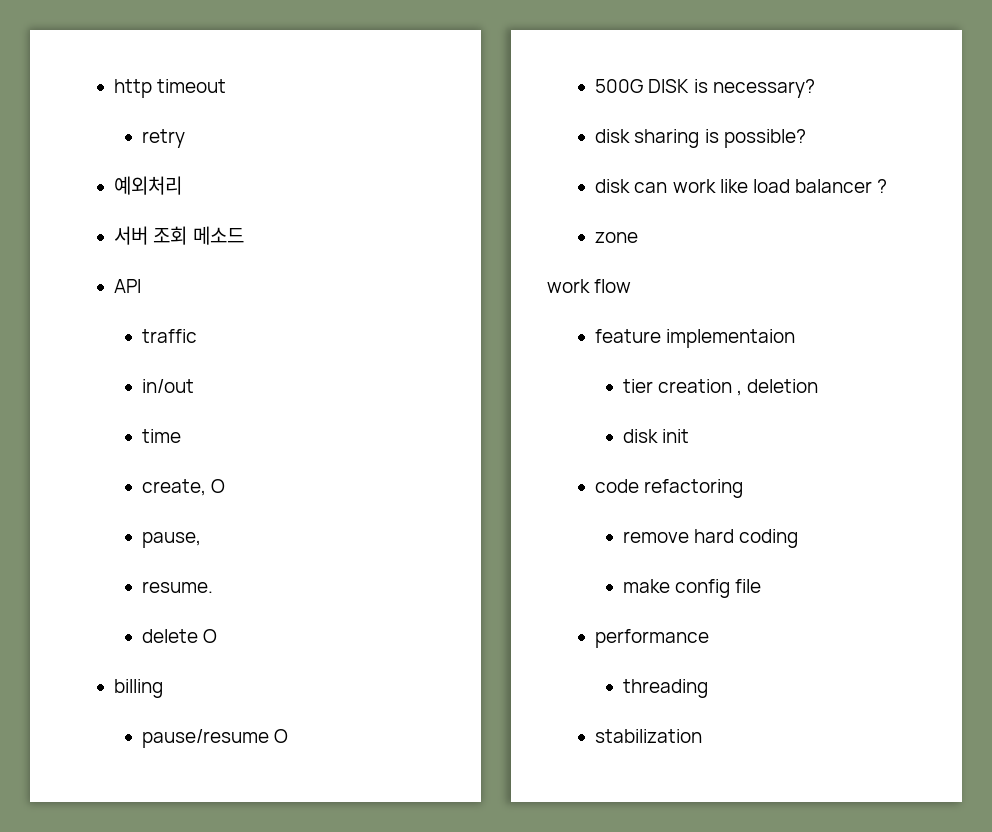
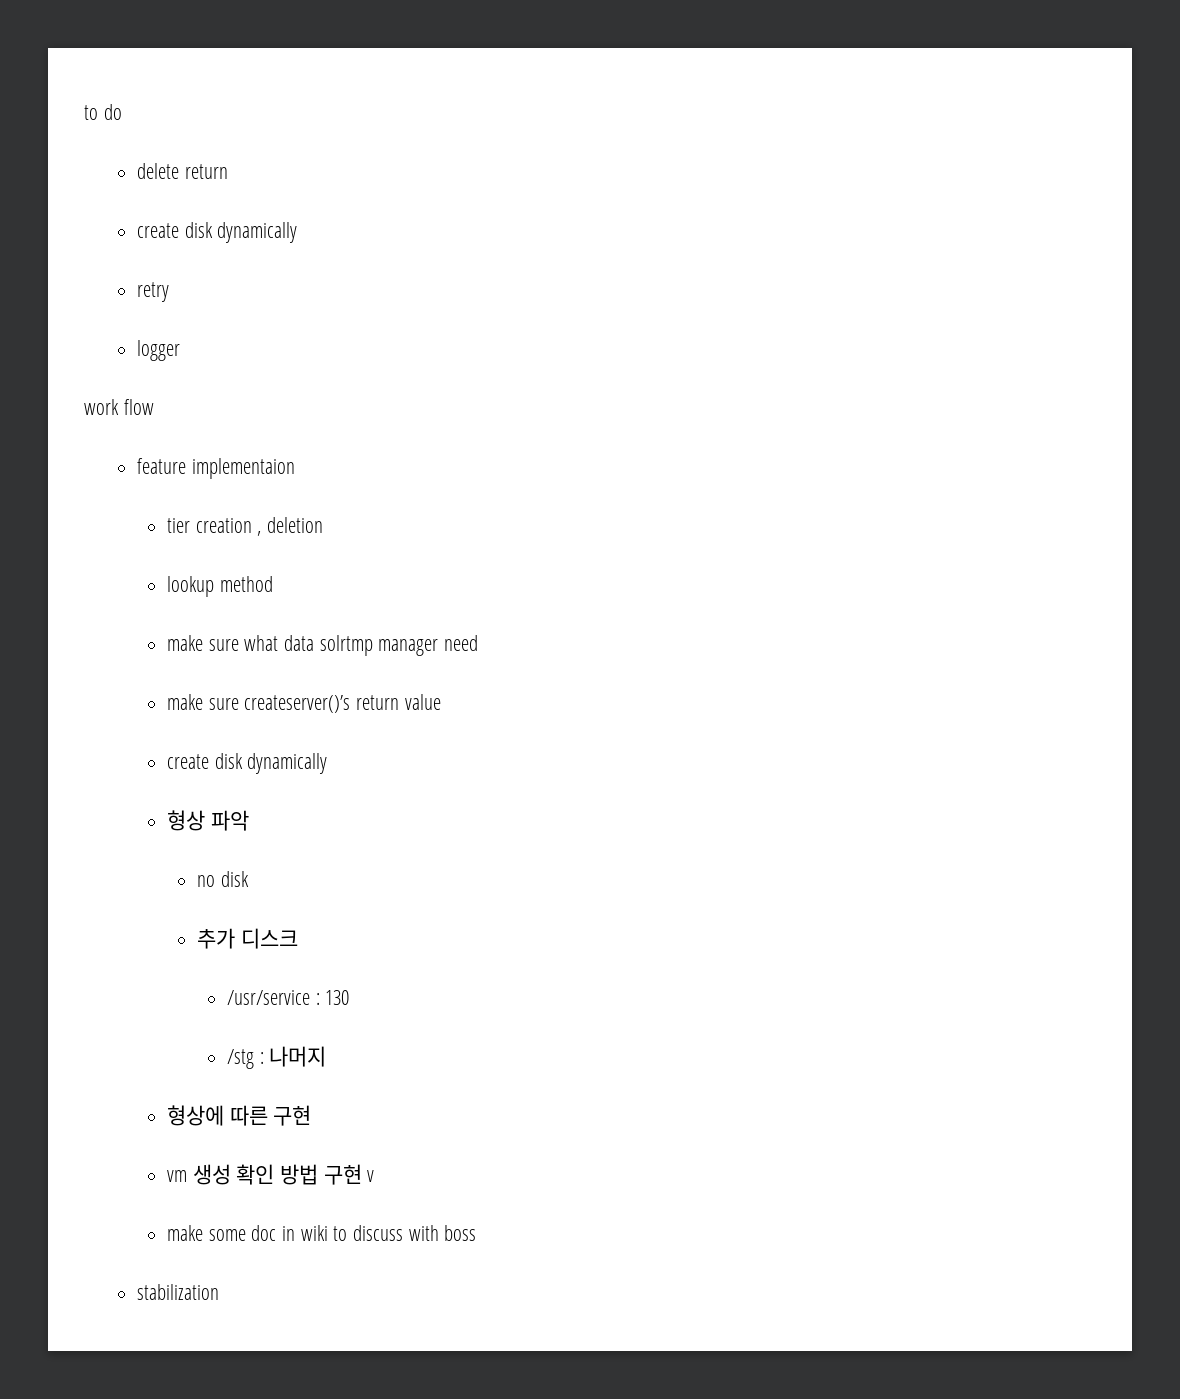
[114,79,227,98] [141,129,185,148] [114,176,183,195] [114,226,244,245] [114,279,142,293] [141,329,197,343] [141,379,194,393] [141,429,181,443] [141,479,225,496] [141,532,201,548] [141,581,213,593] [141,629,217,643] [114,679,164,698] [141,729,288,748] [595,79,815,98] [595,129,806,148] [595,179,888,193] [595,232,639,243] http timeout // retry // 예외처리 // 서버 조회 메소드 // API // traffic // in/out // time // create, O // pause, // resume. // delete O // billing // pause/resume O // 500G DISK is necessary? // disk sharing is possible? // disk can work like load balancer ? // zone -> [84,104,122,120] [137,163,228,179] [137,222,298,243] [137,282,170,302] [137,340,181,361] to do // delete return // create disk dynamically // retry // logger
[622,429,689,443] [595,479,744,498] [622,529,799,548] [622,579,762,598] [595,629,710,648] [622,679,708,698] disk init // code refactoring // remove hard coding // make config file // performance // threading -> [166,576,273,597] [166,635,479,656] [166,694,441,713] [166,753,328,774] [166,810,249,831] [196,871,249,887] [196,928,298,949] [226,990,350,1005] [226,1046,327,1069] [166,1105,312,1126] [166,1164,375,1185] [166,1225,477,1241] lookup method // make sure what data solrtmp manager need // make sure createserver()’s return value // create disk dynamically // 형상 파악 // no disk // 추가 디스크 // /usr/service : 130 // /stg : 나머지 // 형상에 따른 구현 // vm 생성 확인 방법 구현 v // make some doc in wiki to discuss with boss

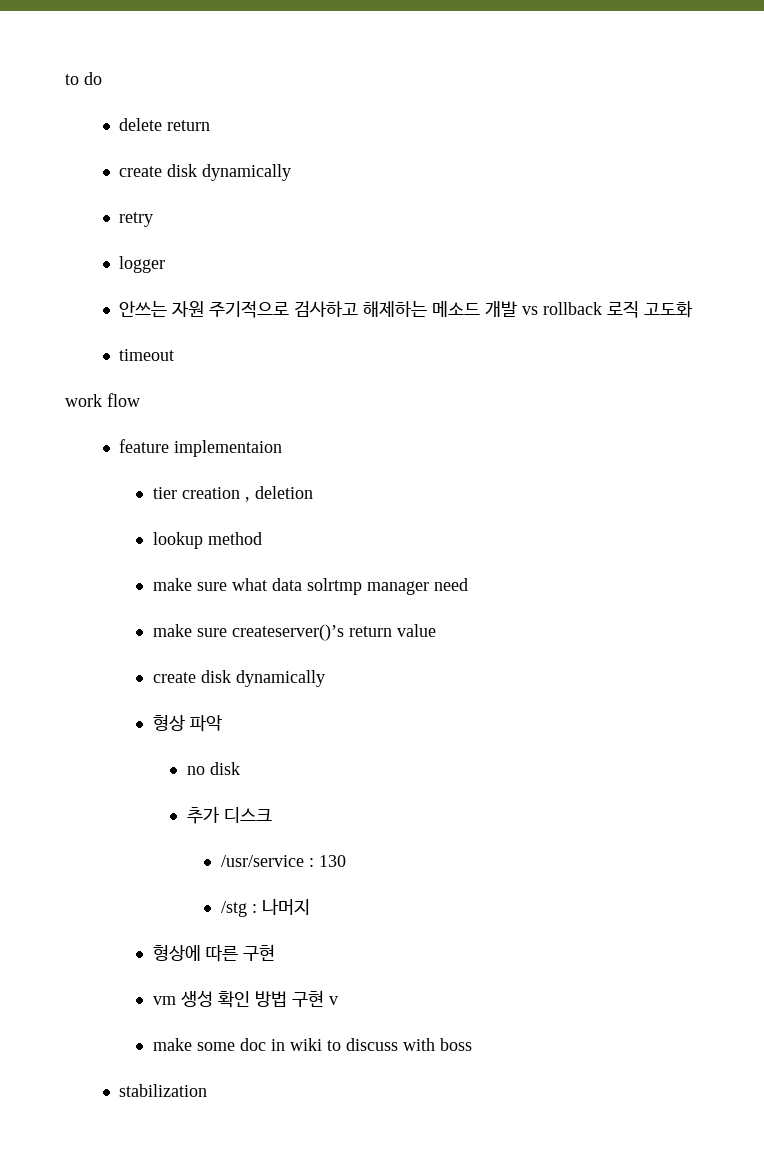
(181, 350) none -> [118,300,693,318] [118,349,174,361] // 안쓰는 자원 주기적으로 검사하고 해제하는 메소드 개발 vs rollback 로직 고도화 // timeout

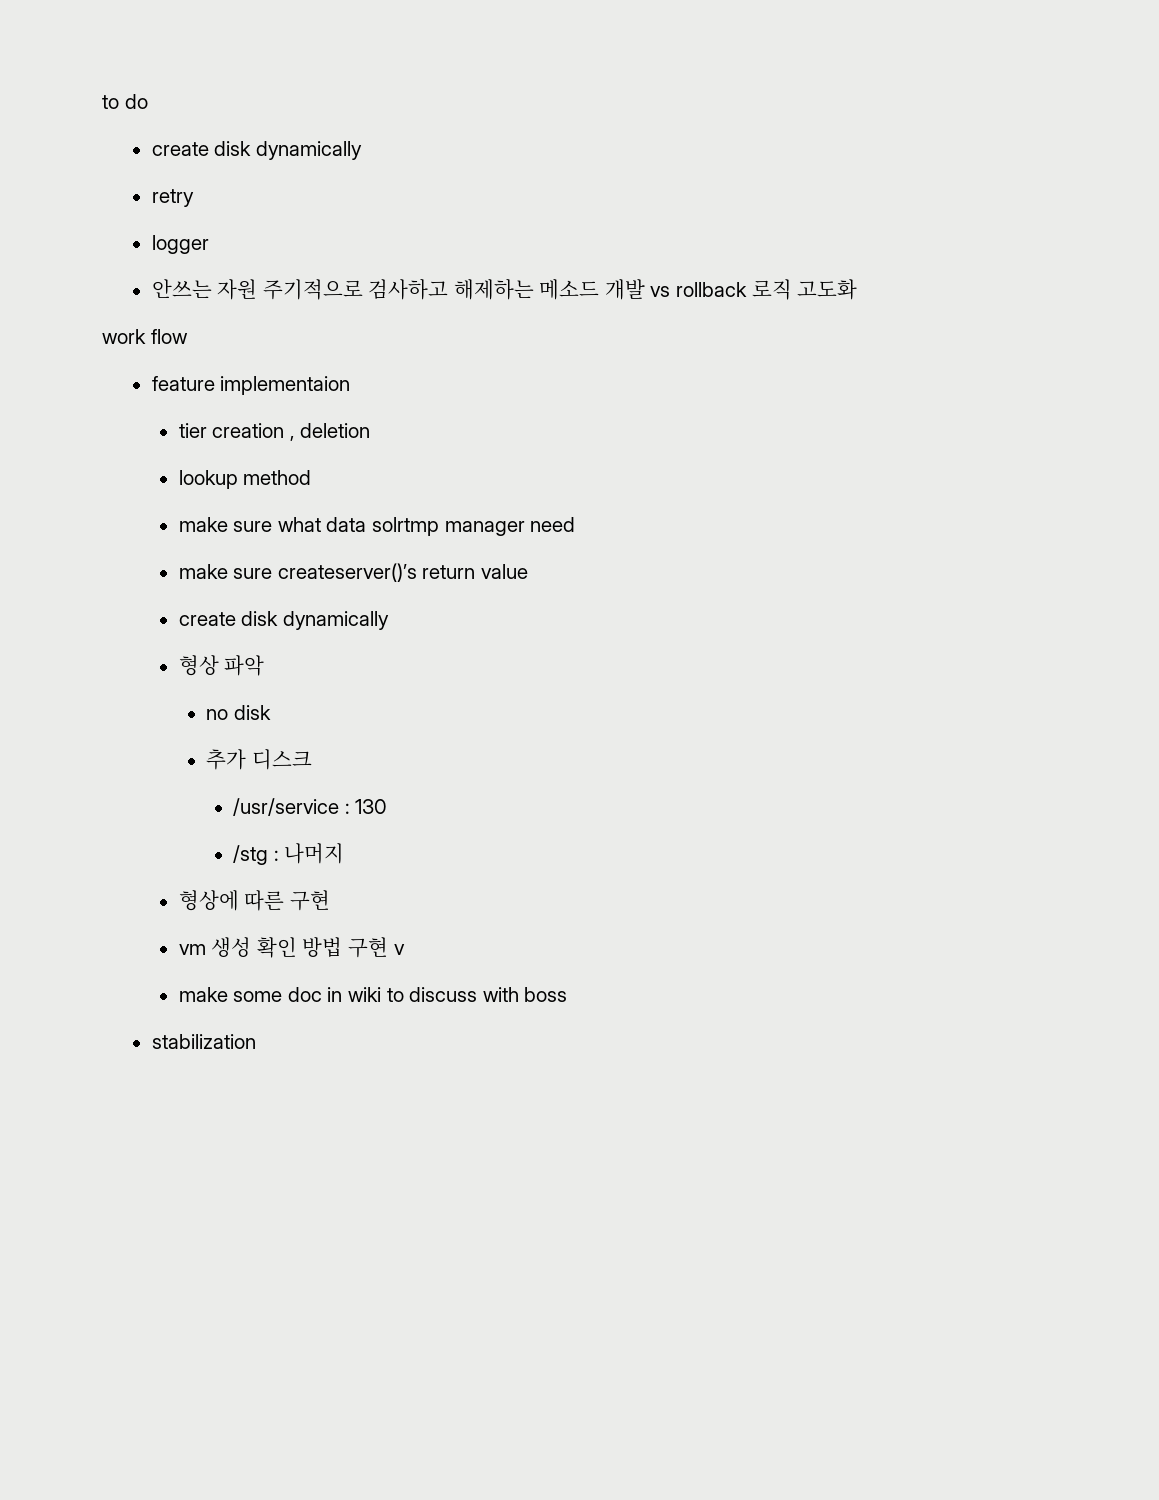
[118,118,210,131] // delete return -> (148, 101) none
[118,349,174,361] // timeout -> (858, 289) none

